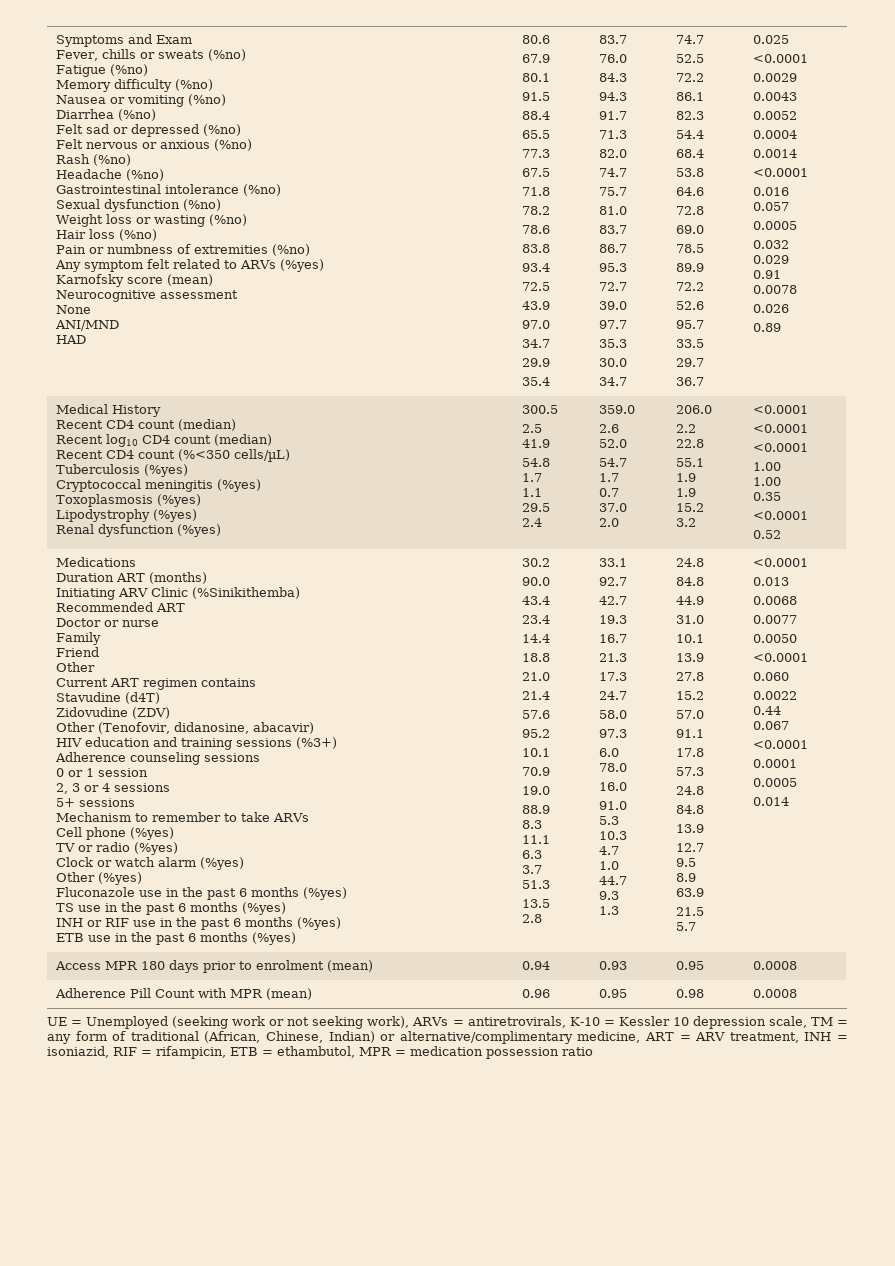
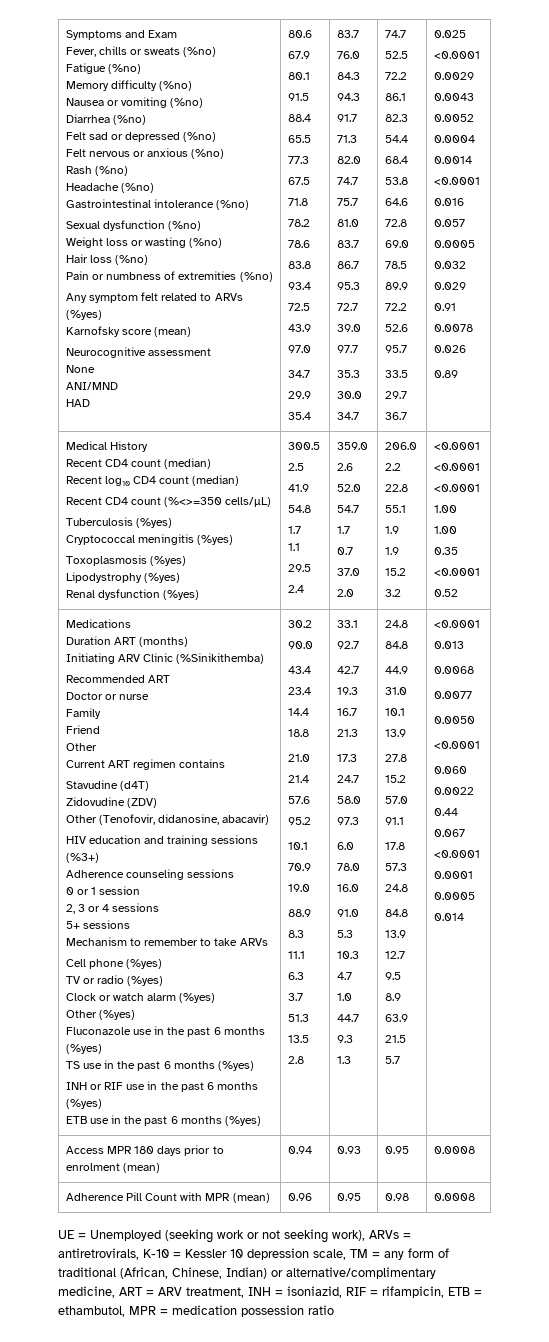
[178,449,231,461] (%<350 -> [164,497,223,507] (%<>=350

